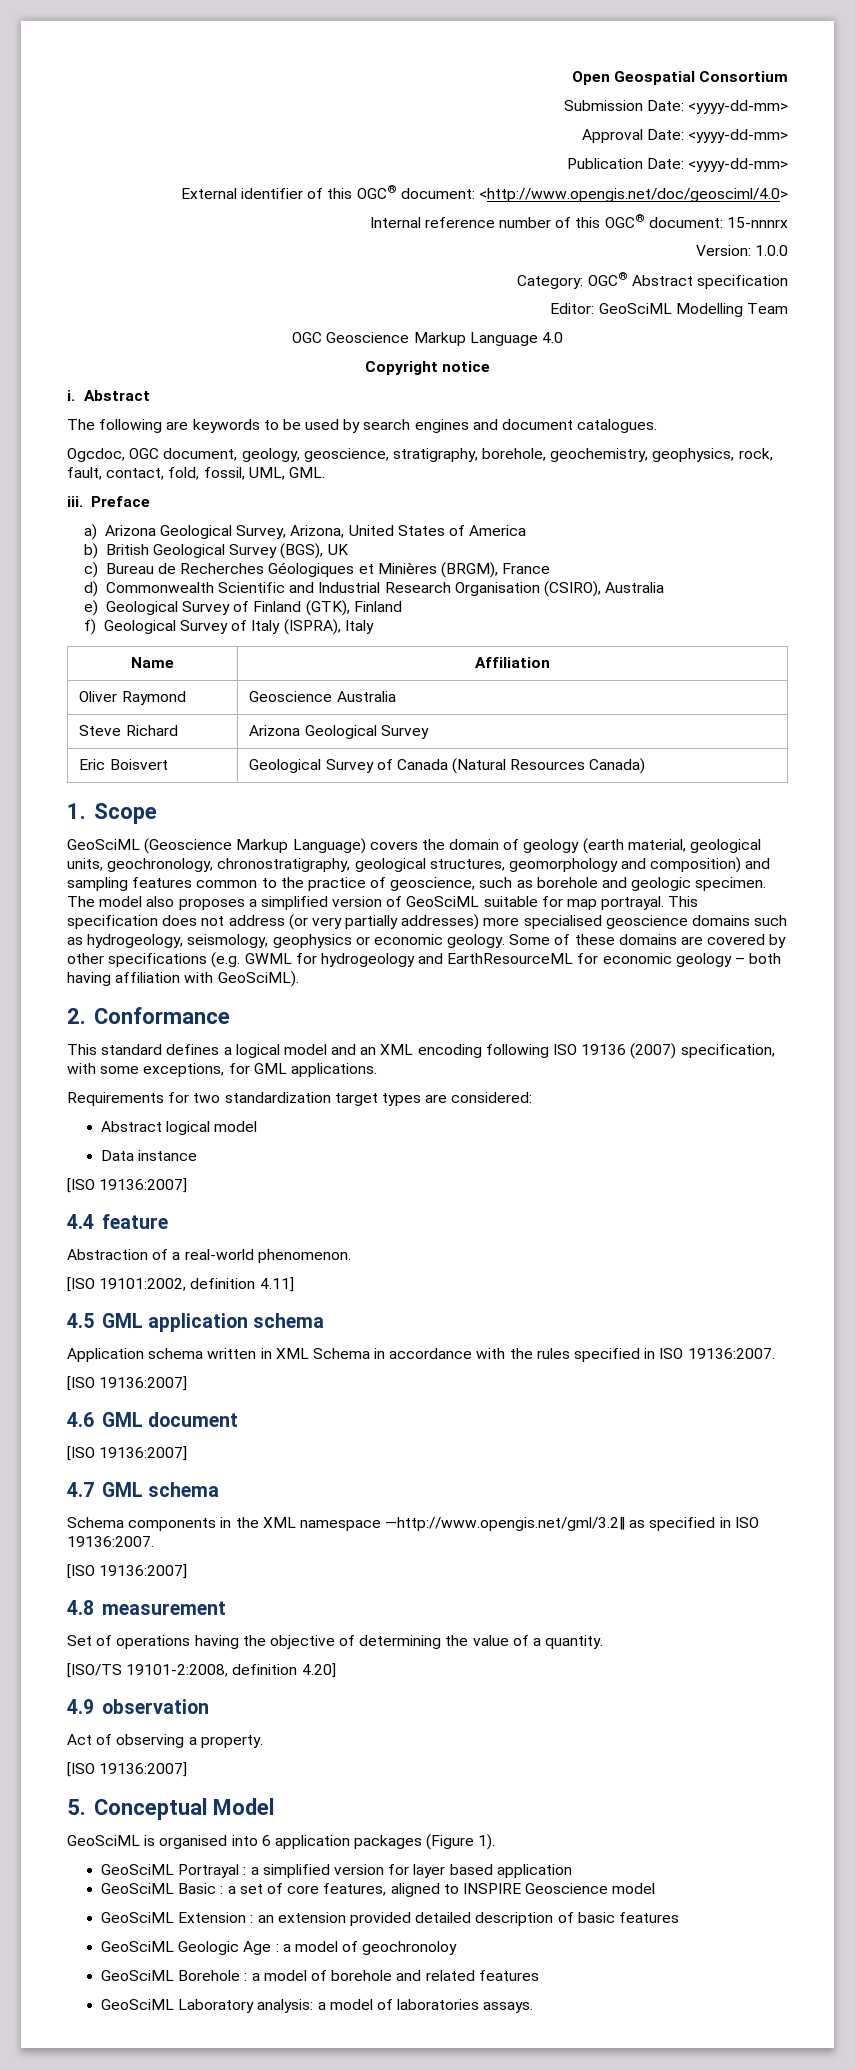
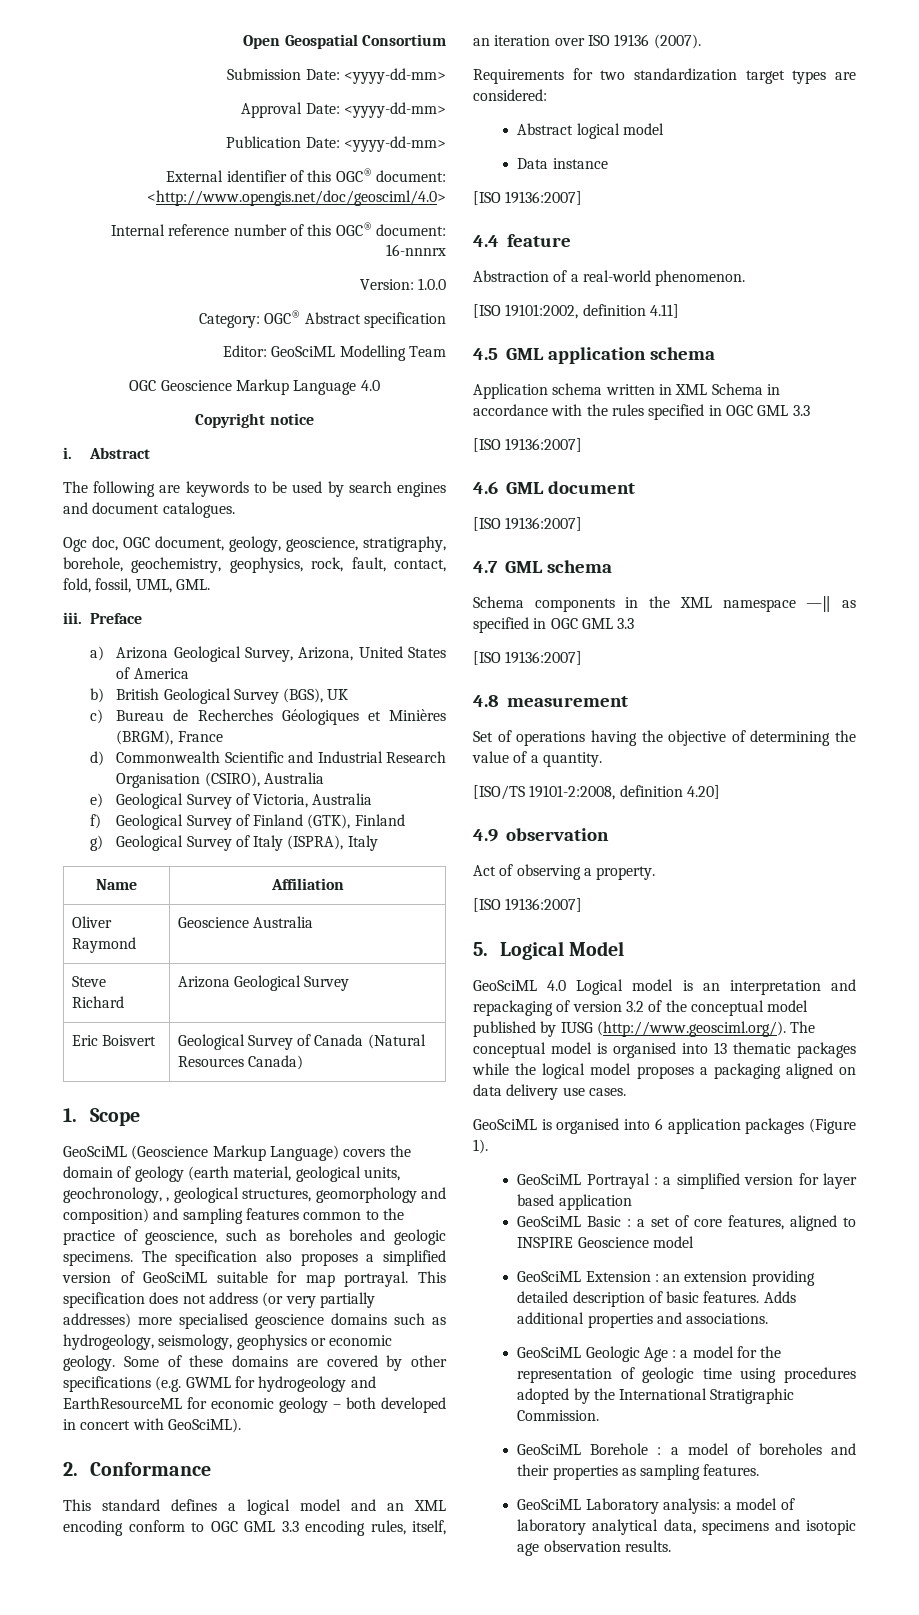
[726,217,788,228] 15-nnnrx -> [386,244,446,256] 16-nnnrx
[67,448,125,462] Ogcdoc, -> [63,536,118,552] Ogc doc,
(250, 606) none -> [253,793,373,808] [89,814,250,830] Victoria, Australia // f) Geological Survey of
[84,619,97,635] f) -> [89,835,103,851] g)
[217,858,351,872] chronostratigraphy, -> [166,1197,170,1202] ,
[536,877,598,888] borehole -> [288,1229,352,1241] boreholes
[695,877,767,891] [67,896,143,907] specimen. The model -> [63,1250,258,1266] specimens. The specification
[67,972,181,986] having affiliation -> [381,1397,446,1413] [63,1419,131,1430] developed in concert
[485,1043,775,1059] [67,1063,377,1077] following ISO 19136 (2007) specification, with some exceptions, for GML applications. -> [128,1520,446,1536] [473,34,701,49] conform to OGC GML 3.3 encoding rules, itself, an iteration over ISO 19136 (2007).
[659,1348,775,1359] ISO 19136:2007. -> [725,405,810,416] OGC GML 3.3
[385,1517,626,1531] ―http://www.opengis.net/gml/3.2‖ -> [806,596,832,612] ―‖
[734,1517,759,1528] [67,1536,154,1547] ISO 19136:2007. -> [550,618,635,629] OGC GML 3.3
[93,1798,207,1820] Conceptual -> [499,941,564,960] Logical
(274, 1806) none -> [473,979,856,995] [473,1000,809,1016] [473,1021,816,1037] [473,1042,856,1058] [472,1063,856,1079] [473,1084,626,1100] // GeoSciML 4.0 Logical model is an interpretation and repackaging of version 3.2 of the conceptual model published by IUSG (http://www.geosciml.org/). The conceptual model is organised into 13 thematic packages while the logical model proposes a packaging aligned on data delivery use cases.
[350,1912,412,1926] provided -> [751,1270,815,1286] providing
[618,1912,679,1923] features -> [703,1291,796,1303] [517,1312,769,1328] features. Adds additional properties and associations.
[342,1941,458,1955] of geochronoloy -> [737,1346,782,1358] [517,1367,856,1383] [517,1388,795,1404] [517,1410,600,1421] for the representation of geologic time using procedures adopted by the International Stratigraphic Commission.
[331,1970,539,1981] borehole and related features -> [758,1443,856,1455] [517,1464,760,1480] boreholes and their properties as sampling features.
[397,1999,534,2013] laboratories assays. -> [517,1519,856,1535] [517,1540,671,1556] laboratory analytical data, specimens and isotopic age observation results.

